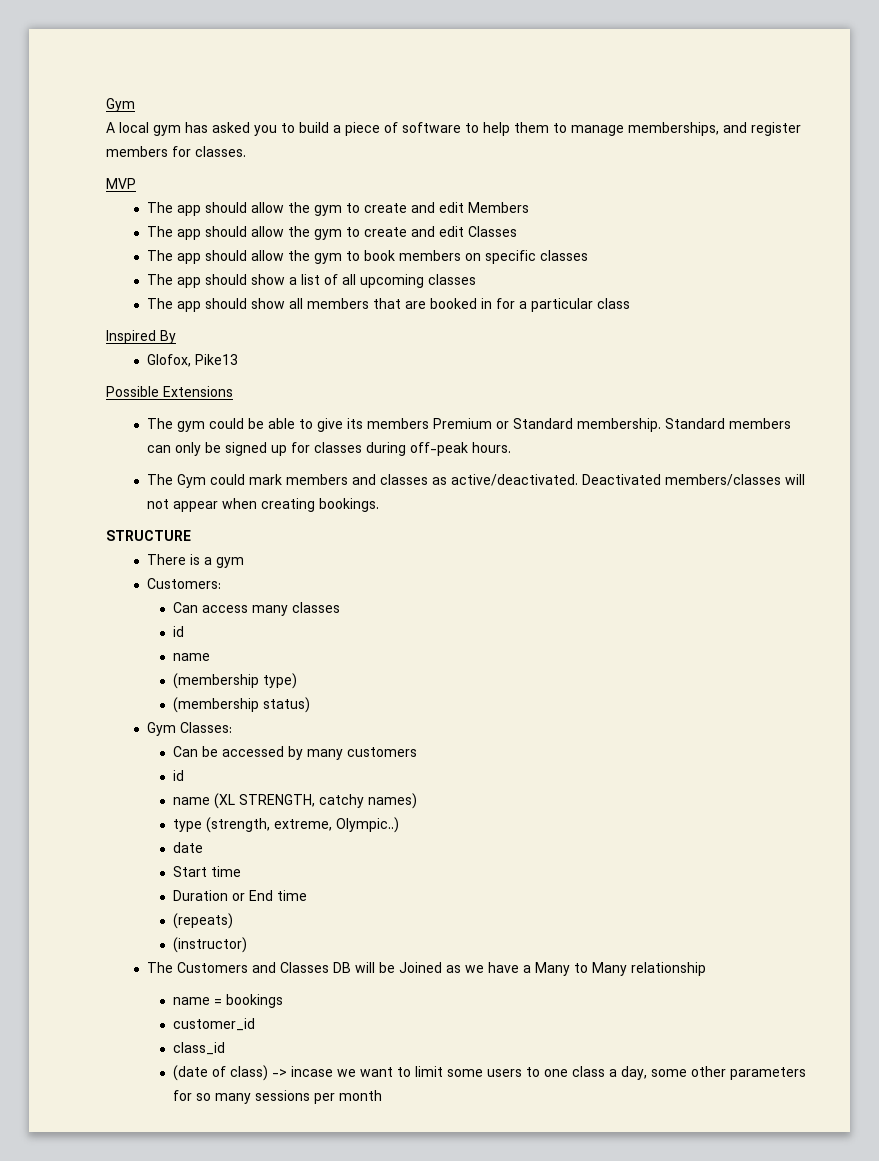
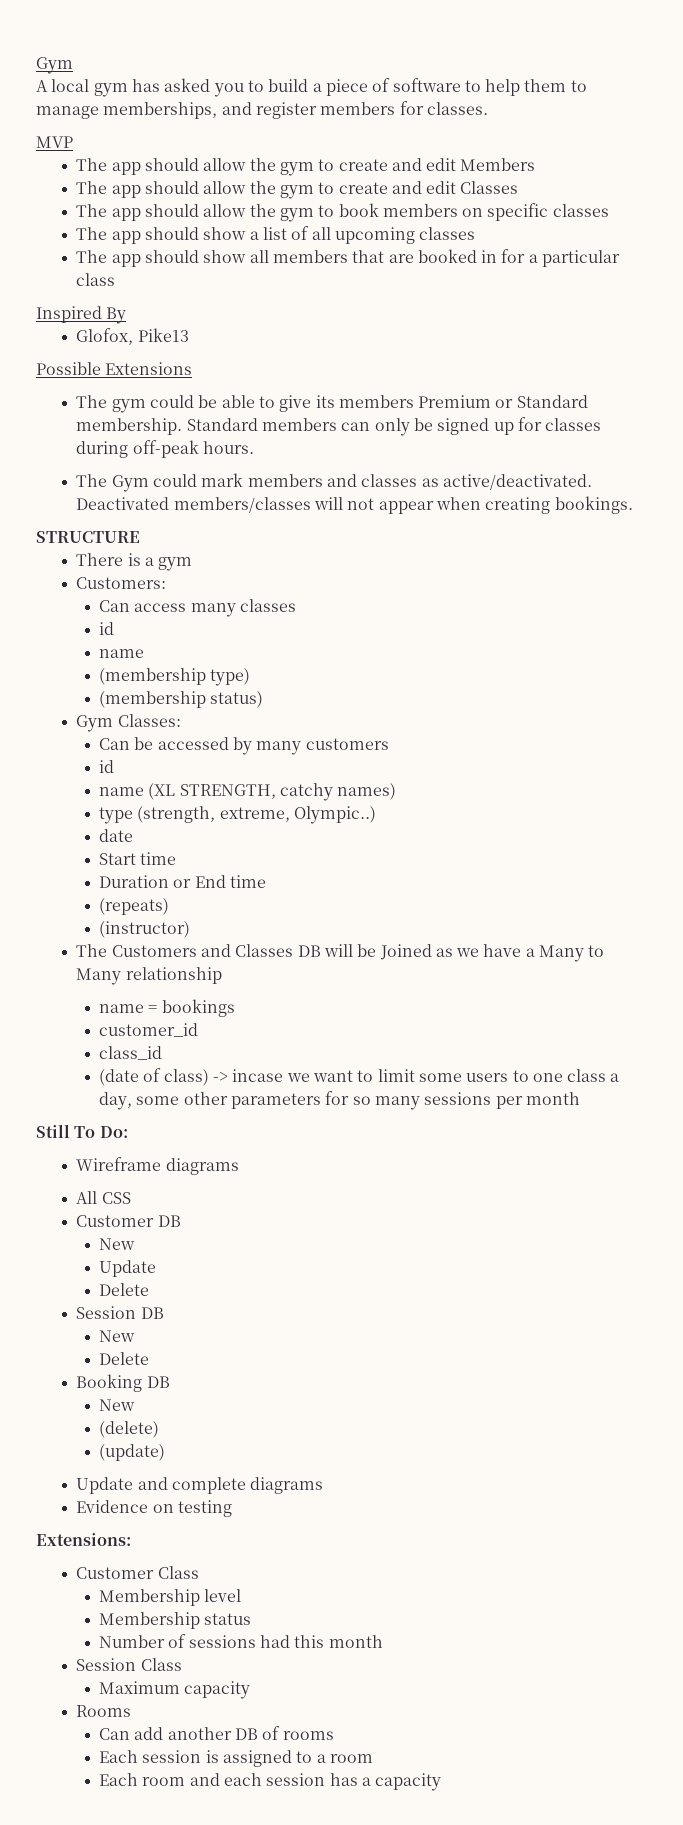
(382, 1095) none -> [36,1124,128,1138] [76,1157,239,1175] [76,1191,131,1204] [76,1215,181,1227] [98,1238,135,1250] [98,1260,156,1277] [98,1283,149,1296] [76,1306,164,1319] [98,1330,135,1342] [98,1352,149,1365] [76,1374,170,1392] [98,1399,135,1411] [98,1421,159,1438] [98,1444,165,1461] [76,1477,324,1494] [76,1500,232,1517] [36,1533,131,1546] [76,1566,199,1579] [98,1589,242,1606] [98,1612,252,1629] [98,1634,383,1648] [76,1658,182,1671] [98,1681,251,1699] [76,1705,132,1717] [98,1726,334,1740] [98,1750,373,1767] [98,1773,442,1791] // Still To Do: // Wireframe diagrams // All CSS // Customer DB // New // Update // Delete // Session DB // New // Delete // Booking DB // New // (delete) // (update) // Update and complete diagrams // Evidence on testing // Extensions: // Customer Class // Membership level // Membership status // Number of sessions had this month // Session Class // Maximum capacity // Rooms // Can add another DB of rooms // Each session is assigned to a room // Each room and each session has a capacity

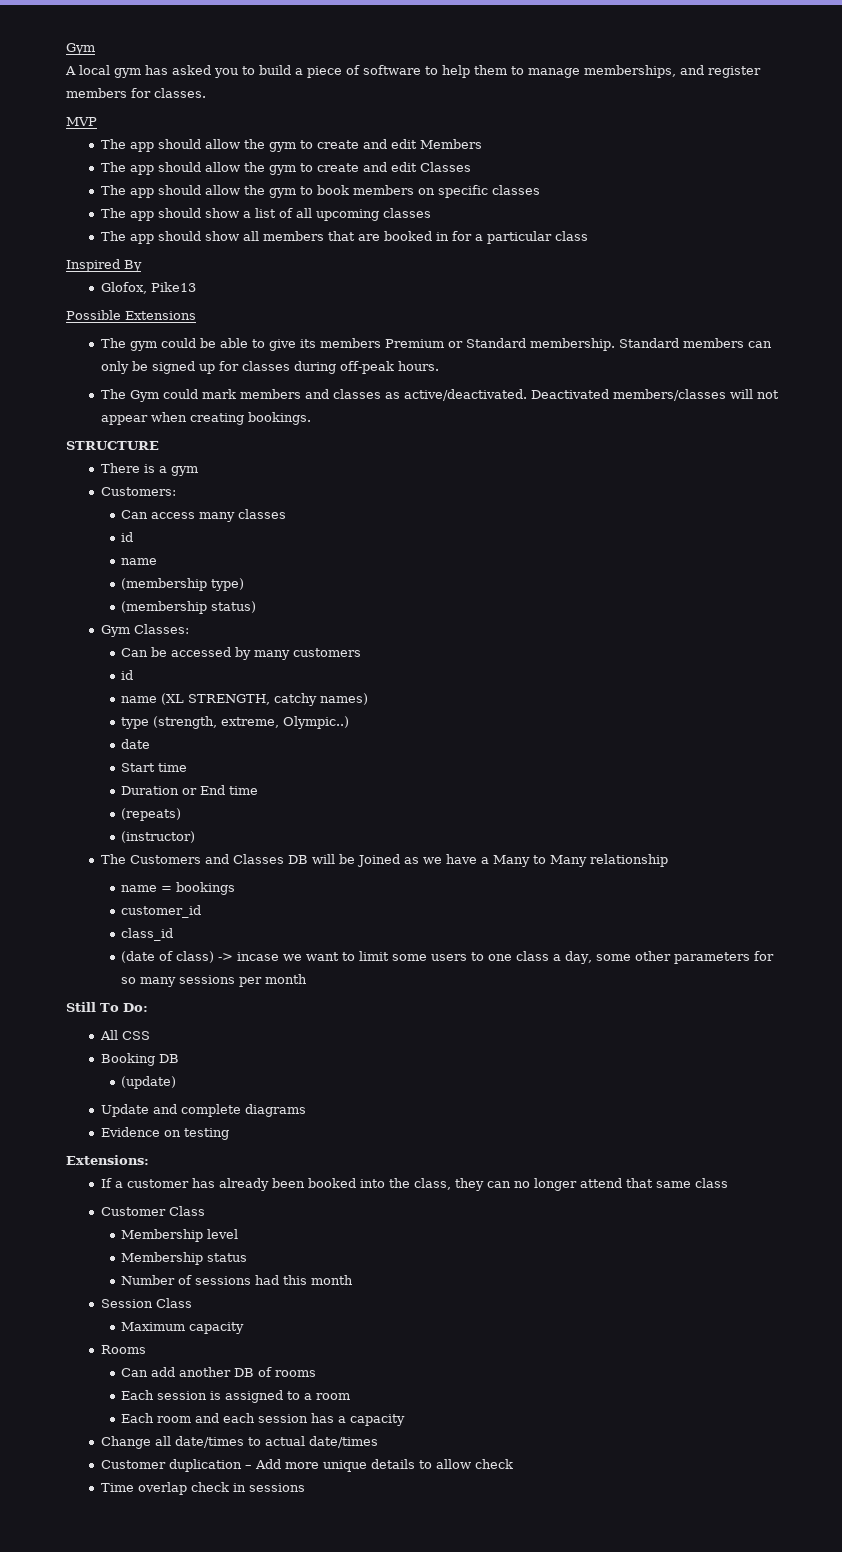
[76,1157,239,1175] // Wireframe diagrams -> (148, 1007) none
[76,1215,181,1227] [98,1238,135,1250] [98,1260,156,1277] [98,1283,149,1296] [76,1306,164,1319] [98,1330,135,1342] [98,1352,149,1365] // Customer DB // New // Update // Delete // Session DB // New // Delete -> (150, 1035) none
[98,1399,135,1411] [98,1421,159,1438] // New // (delete) -> (179, 1058) none
(131, 1539) none -> [100,1178,728,1191] // If a customer has already been booked into the class, they can no longer attend that same class
(442, 1782) none -> [100,1436,378,1449] [100,1459,513,1472] [100,1482,305,1495] // Change all date/times to actual date/times // Customer duplication – Add more unique details to allow check // Time overlap check in sessions

